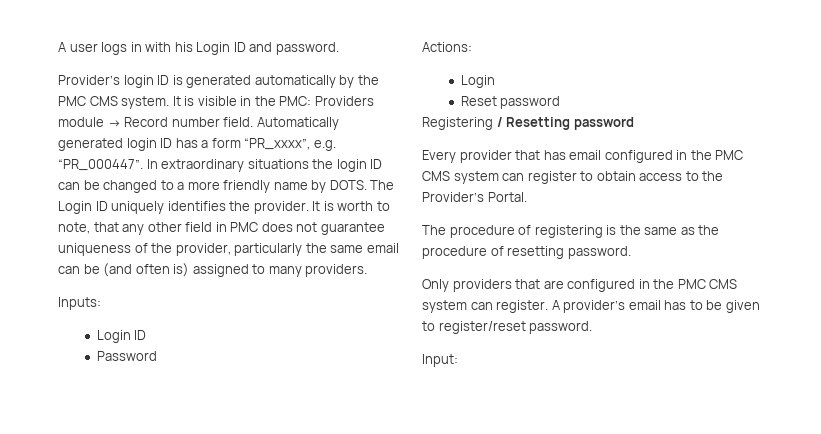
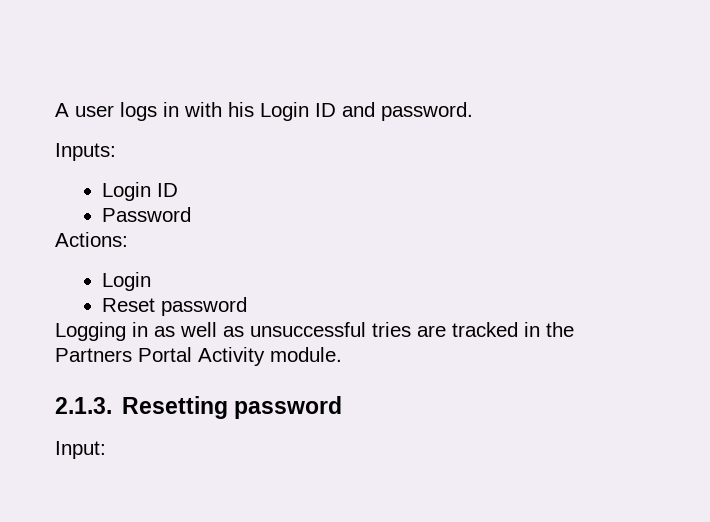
[58,75,379,88] [58,96,374,109] [58,117,339,130] [58,138,336,151] [58,159,383,172] [58,180,395,193] [58,201,390,214] [58,222,385,235] [58,243,399,256] [58,263,368,277] // Provider’s login ID is generated automatically by the PMC CMS system. It is visible in the PMC: Providers module → Record number field. Automatically generated login ID has a form “PR_xxxx”, e.g. “PR_000447”. In extraordinary situations the login ID can be changed to a more friendly name by DOTS. The Login ID uniquely identifies the provider. It is worth to note, that any other field in PMC does not guarantee uniqueness of the provider, particularly the same email can be (and often is) assigned to many providers. -> (473, 111) none
[422,117,634,130] [422,150,744,163] [422,171,724,184] [422,192,527,202] [422,225,720,238] [422,246,631,259] [422,279,738,292] [422,300,760,313] [422,321,593,334] Registering / Resetting password // Every provider that has email configured in the PMC CMS system can register to obtain access to the Provider’s Portal. // The procedure of registering is the same as the procedure of resetting password. // Only providers that are configured in the PMC CMS system can register. A provider’s email has to be given to register/reset password. -> [55,322,574,341] [55,347,342,366] [55,396,343,419] Logging in as well as unsuccessful tries are tracked in the Partners Portal Activity module. // 2.1.3. Resetting password

